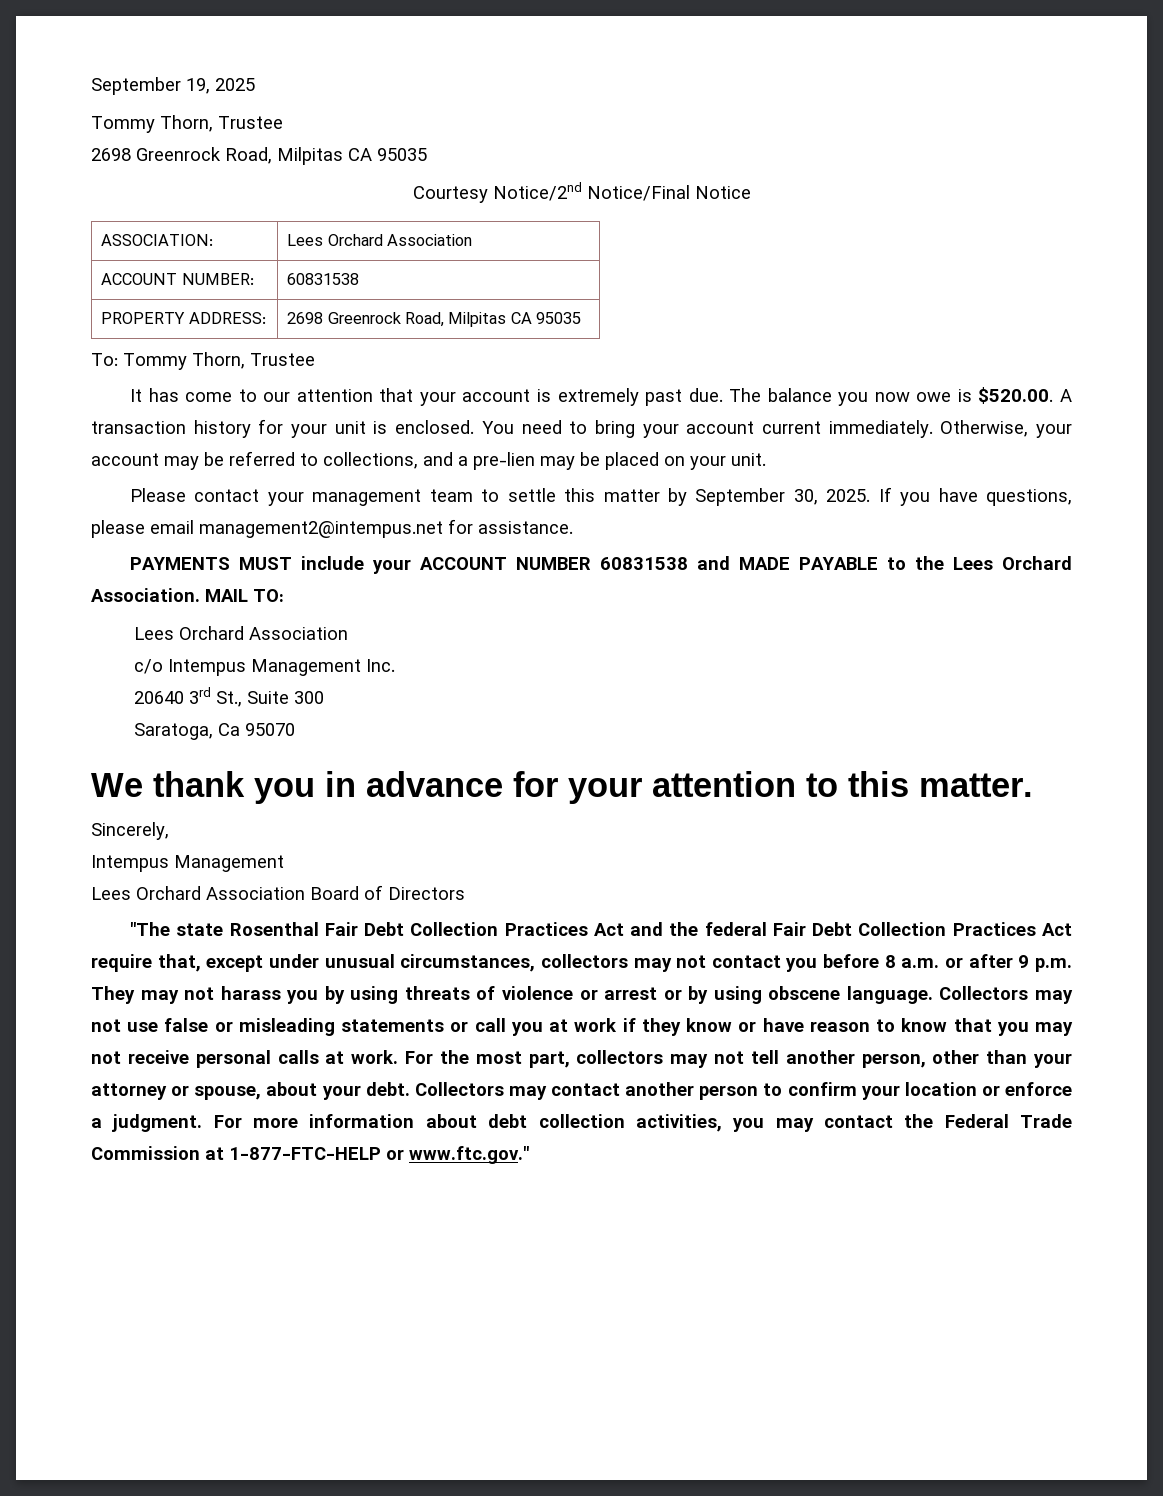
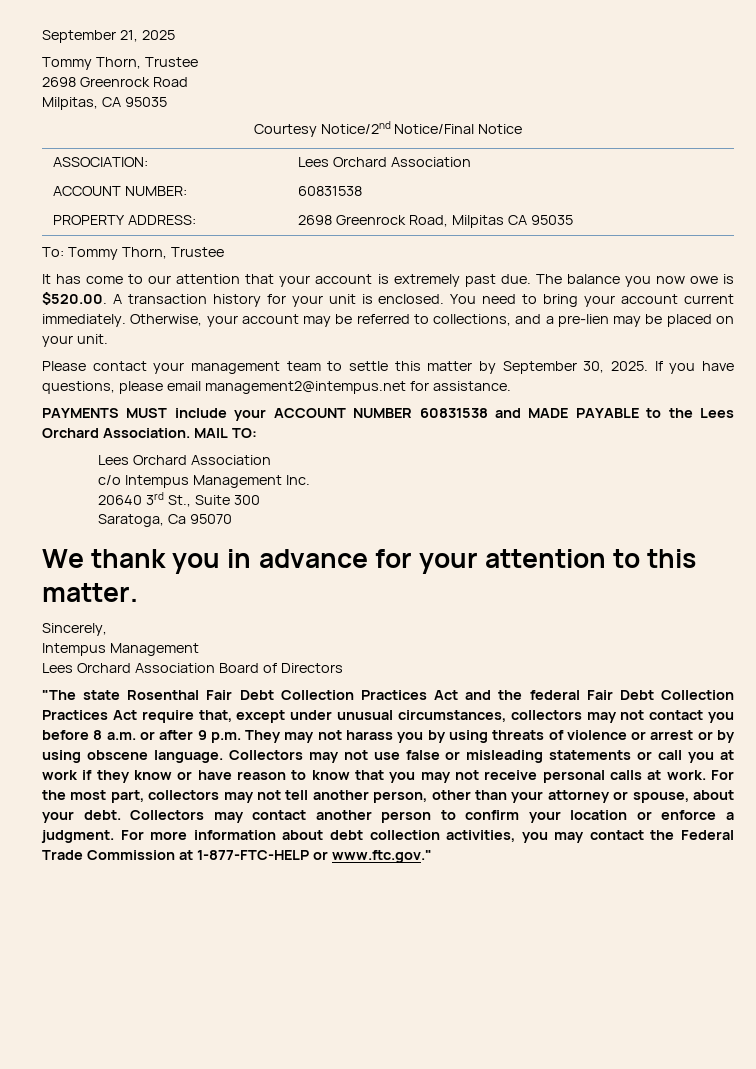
[91,77,210,95] September 19, -> [42,30,138,43] September 21,
[225,147,343,165] Road, Milpitas -> [152,77,188,87] [42,97,98,110] Road // Milpitas,

